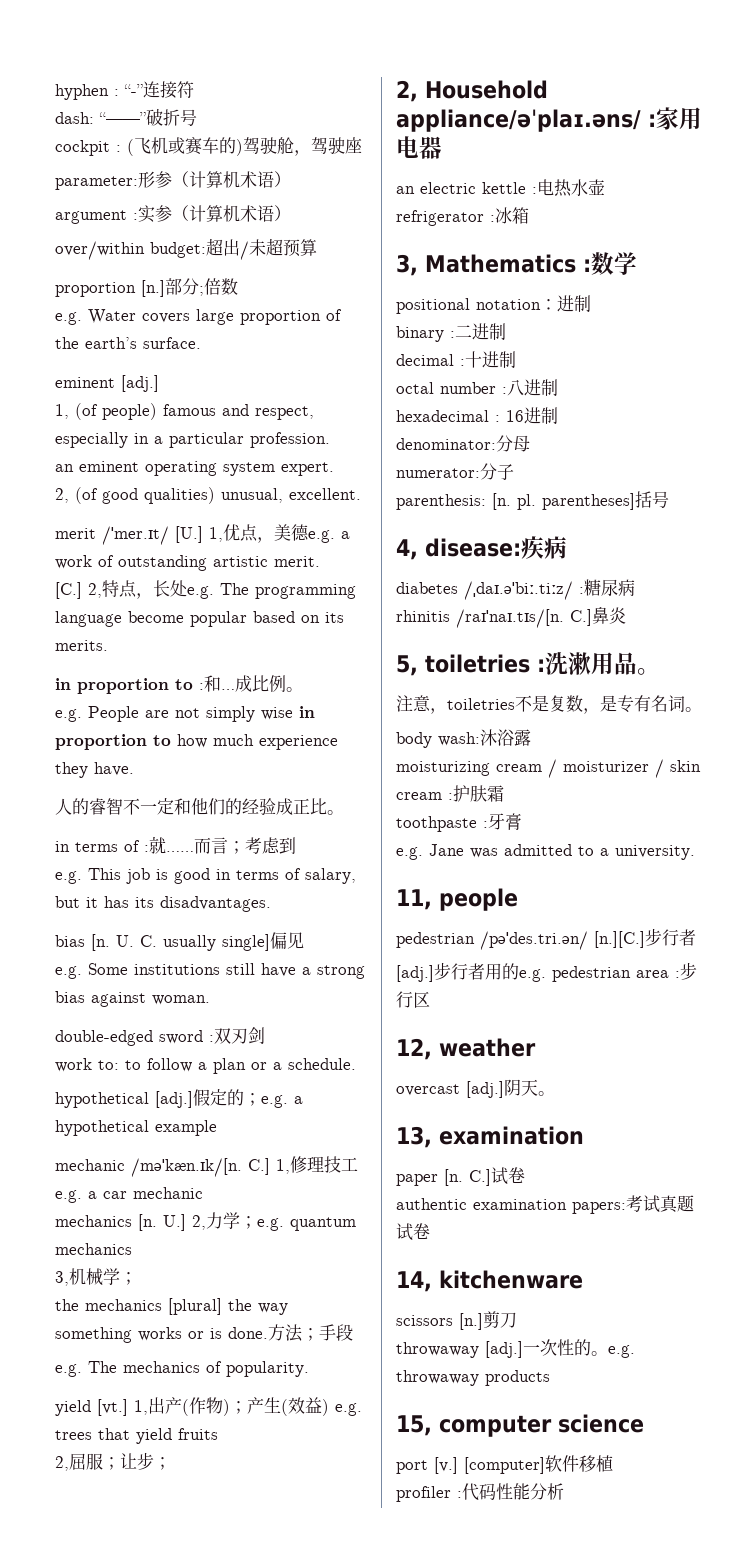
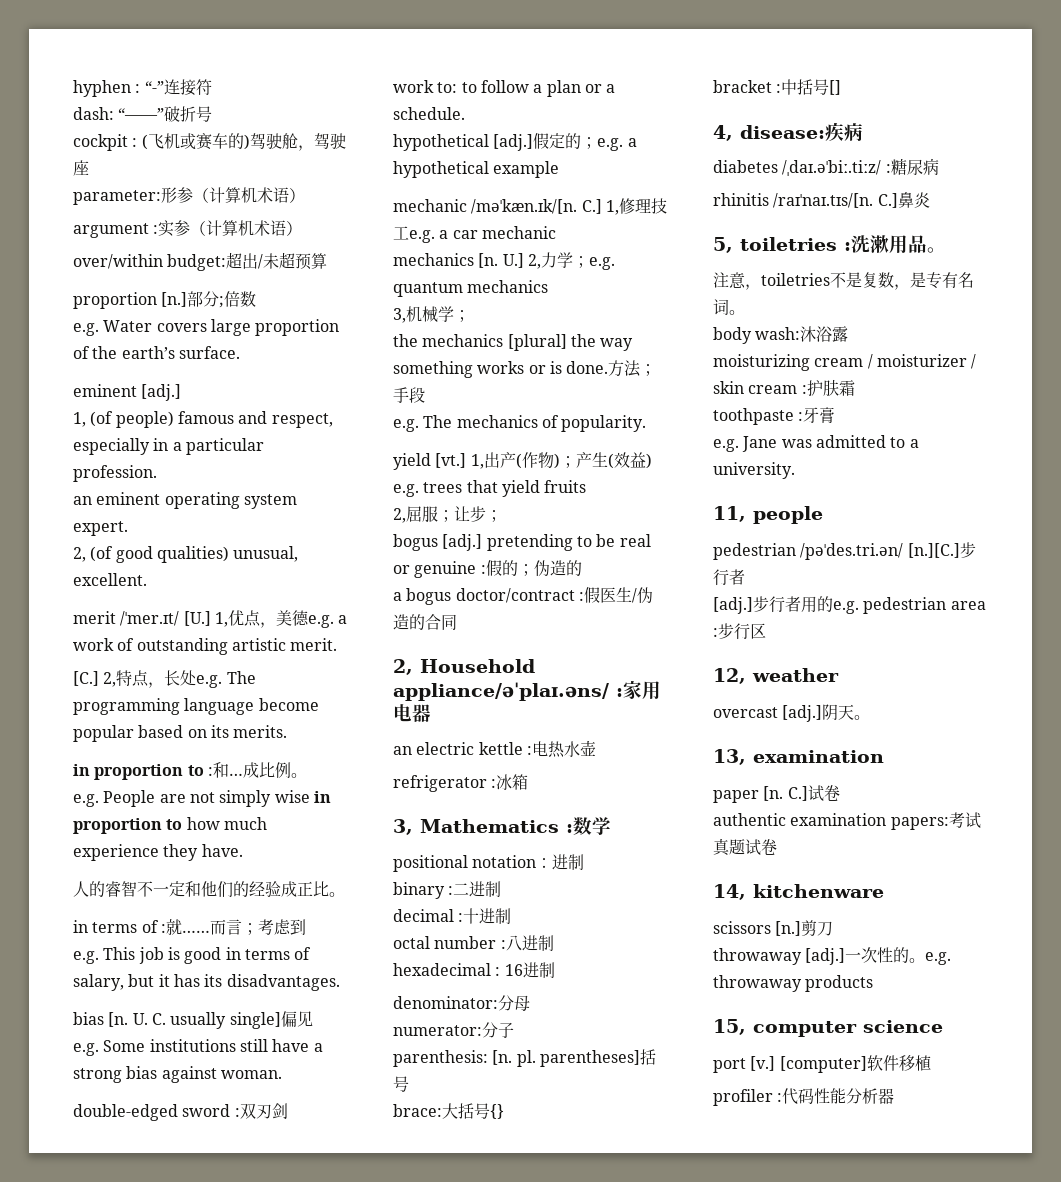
(171, 1463) none -> [393,534,651,551] [393,560,582,578] [393,587,653,605] [393,614,457,630] // bogus [adj.] pretending to be real or genuine :假的；伪造的 // a bogus doctor/contract :假医生/伪造的合同
(669, 499) none -> [393,1103,504,1119] [713,79,842,95] // brace:大括号{} // bracket :中括号[]
(564, 1491) none -> [878,1088,895,1104] 器

